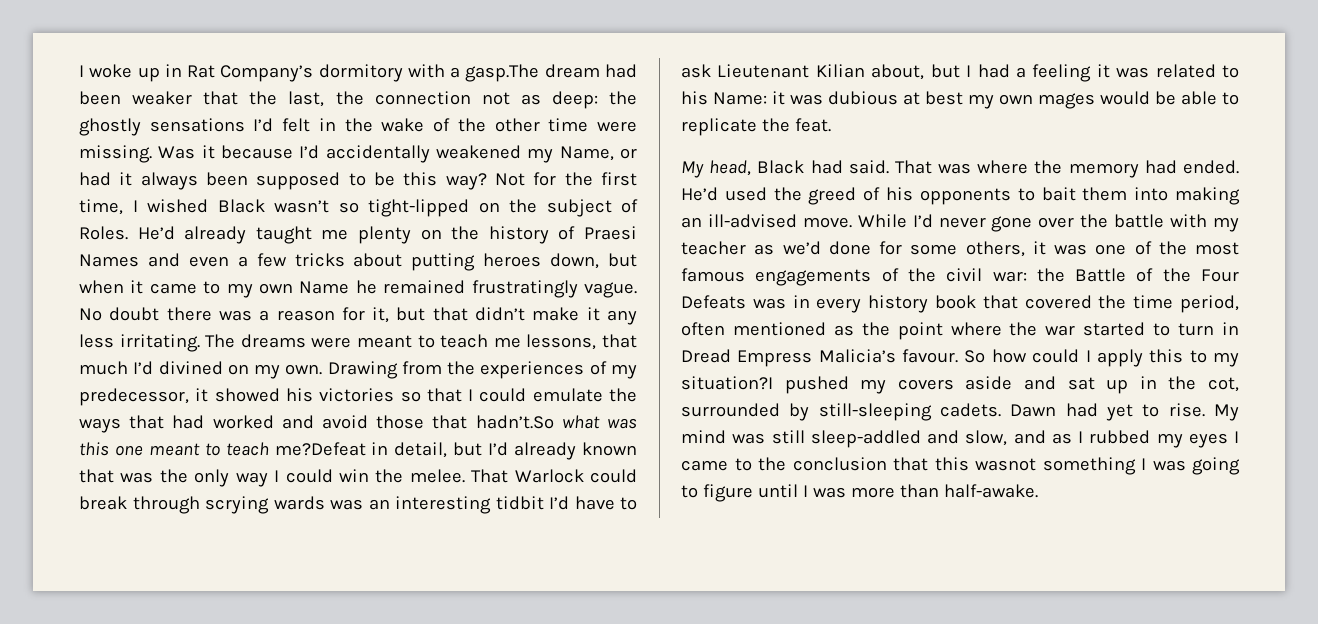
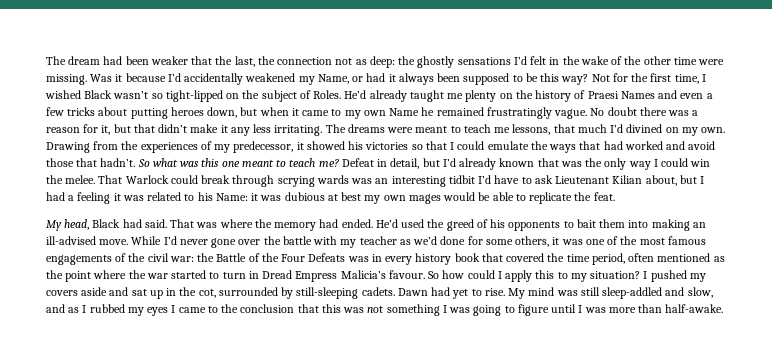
[79,64,540,82] I woke up in Rat Company’s dormitory with a gasp.The -> [46,56,66,65] The
[475,415,554,429] hadn’t.So -> [100,158,150,167] hadn’t. So
[274,442,366,456] me?Defeat -> [318,158,374,167] me? Defeat
[681,376,773,390] situation?I -> [590,271,648,279] situation? I
[975,458,1036,471] wasnot -> [343,306,384,313] was not

